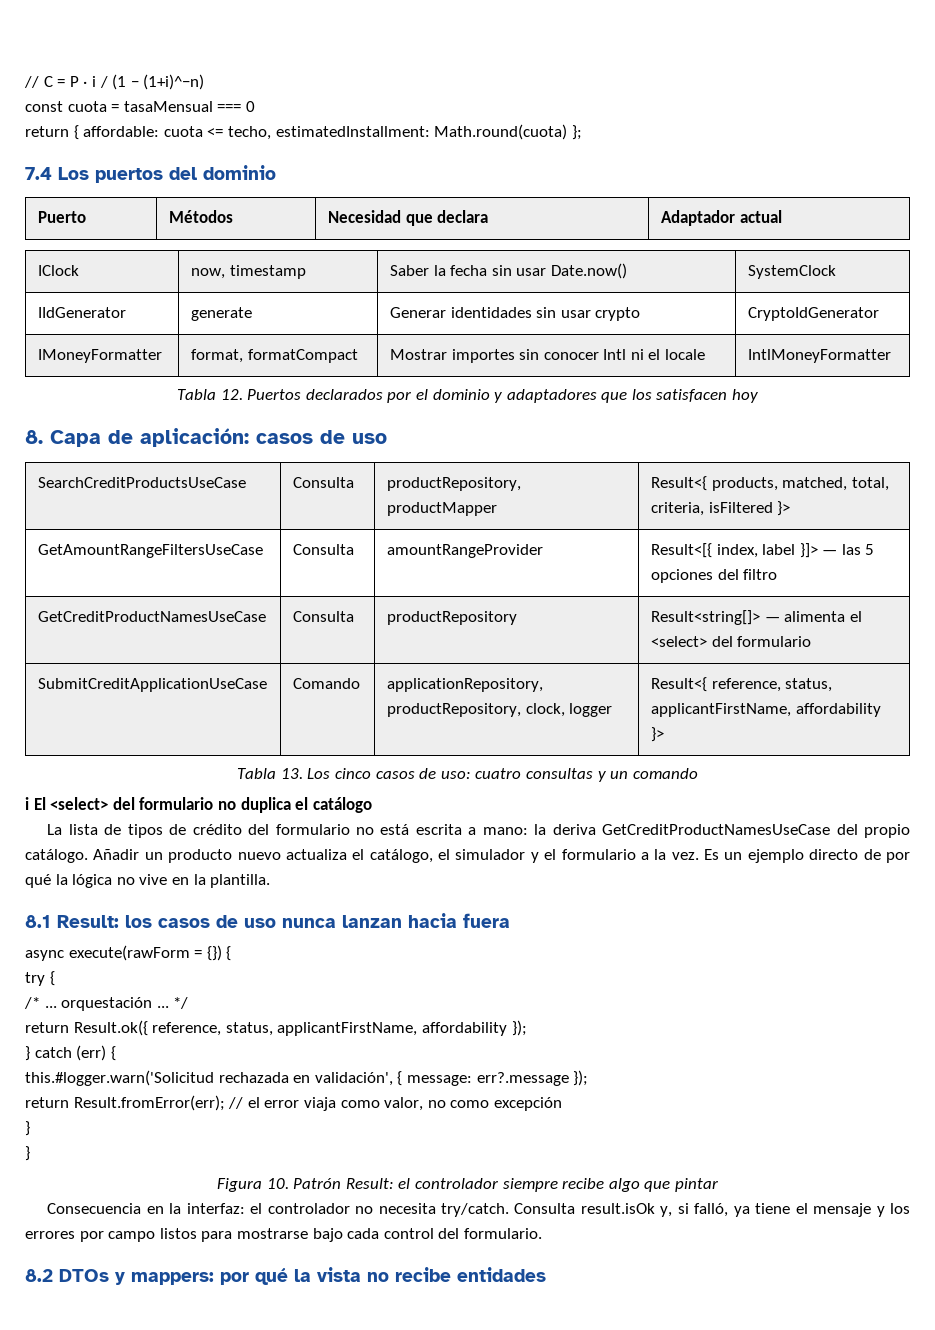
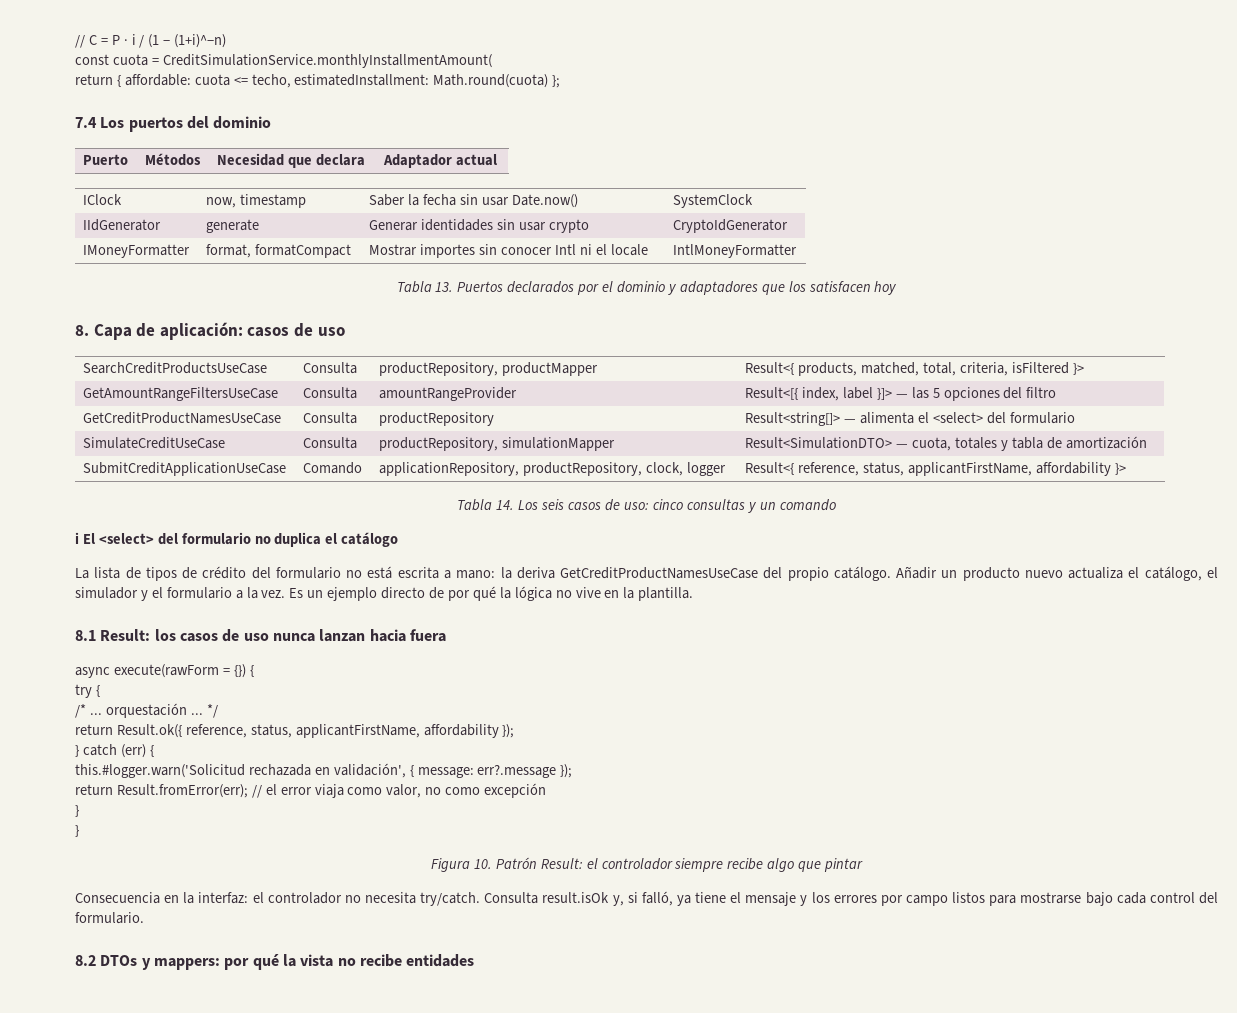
[123,101,255,112] tasaMensual === 0 -> [162,54,492,68] CreditSimulationService.monthlyInstallmentAmount(
[220,389,243,400] 12. -> [435,282,454,292] 13.
(812, 641) none -> [83,437,226,449] [303,437,358,449] [379,437,616,451] [745,436,1147,451] // SimulateCreditUseCase | Consulta | productRepository, simulationMapper | Result<SimulationDTO> — cuota, totales y tabla de amortización
[280,768,372,779] 13. Los cinco -> [496,499,565,510] 14. Los seis
[475,768,522,779] cuatro -> [652,499,683,510] cinco

